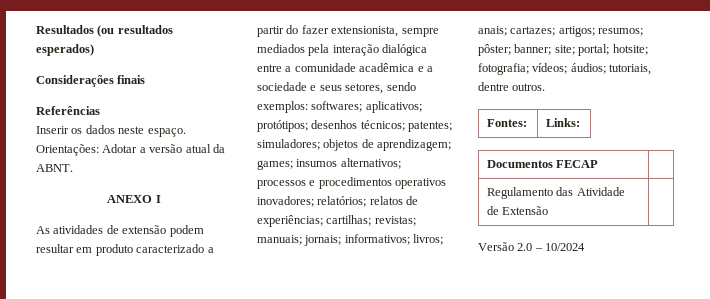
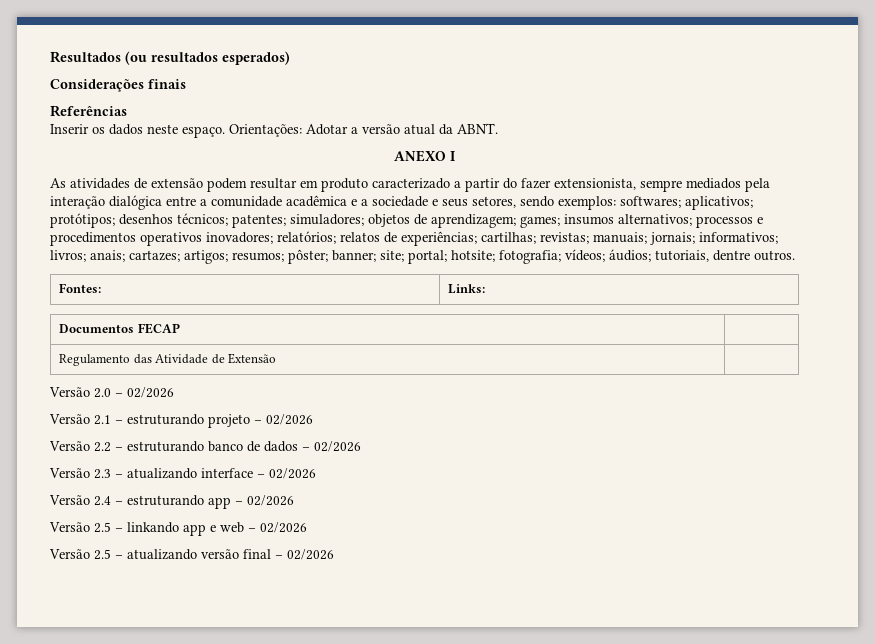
[545,243,586,251] 10/2024 -> [127,387,174,398] [49,414,313,428] [49,441,361,452] [49,468,316,479] [49,495,294,509] [49,522,307,536] [49,549,334,560] 02/2026 // Versão 2.1 – estruturando projeto – 02/2026 // Versão 2.2 – estruturando banco de dados – 02/2026 // Versão 2.3 – atualizando interface – 02/2026 // Versão 2.4 – estruturando app – 02/2026 // Versão 2.5 – linkando app e web – 02/2026 // Versão 2.5 – atualizando versão final – 02/2026

